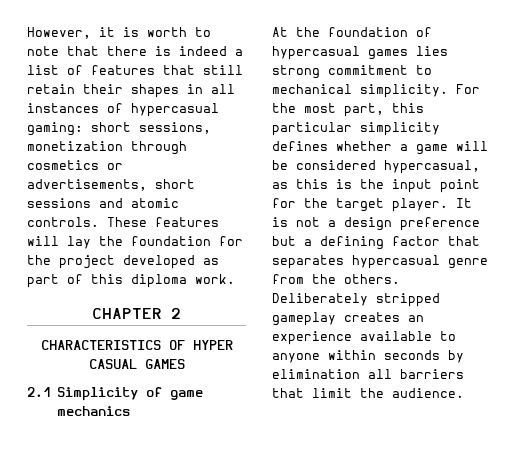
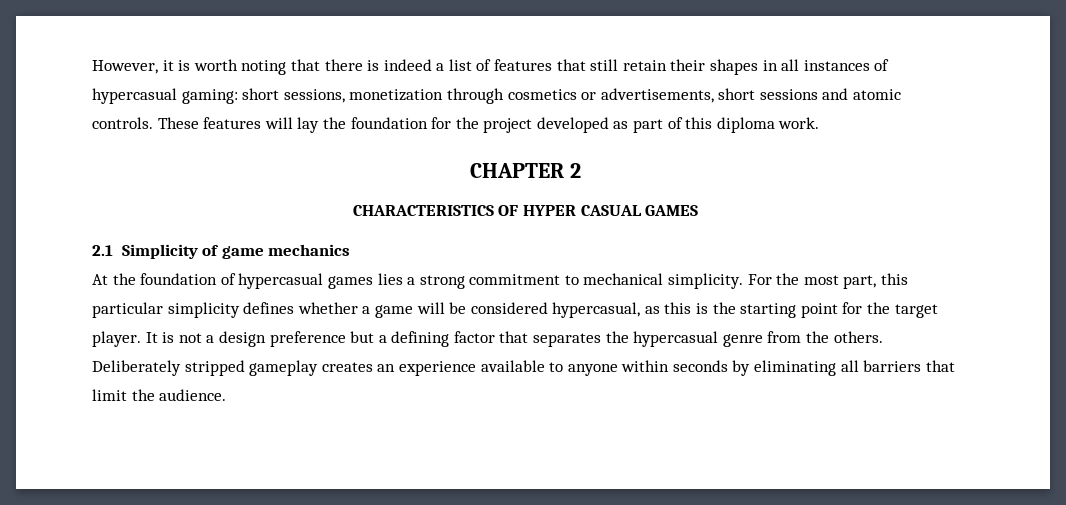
[195,27,211,37] [27,46,59,56] to note -> [241,60,287,75] noting
(448, 51) none -> [407,277,416,285] a
[392,179,432,193] input -> [740,303,797,318] starting
(344, 262) none -> [605,331,629,343] the
[272,369,360,379] elimination -> [754,360,837,376] eliminating

